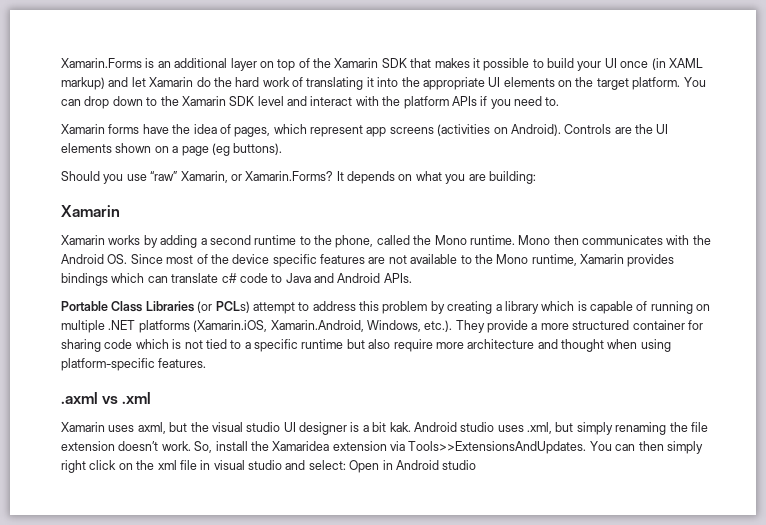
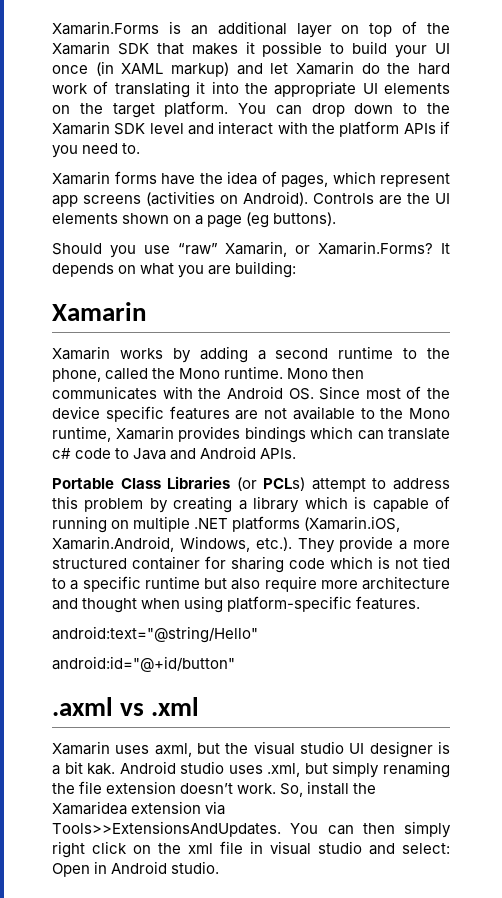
(207, 363) none -> [52,626,258,643] [52,656,235,672] // android:text="@string/Hello" // android:id="@+id/button"
[442,460,477,470] studio -> [171,861,220,874] studio.

